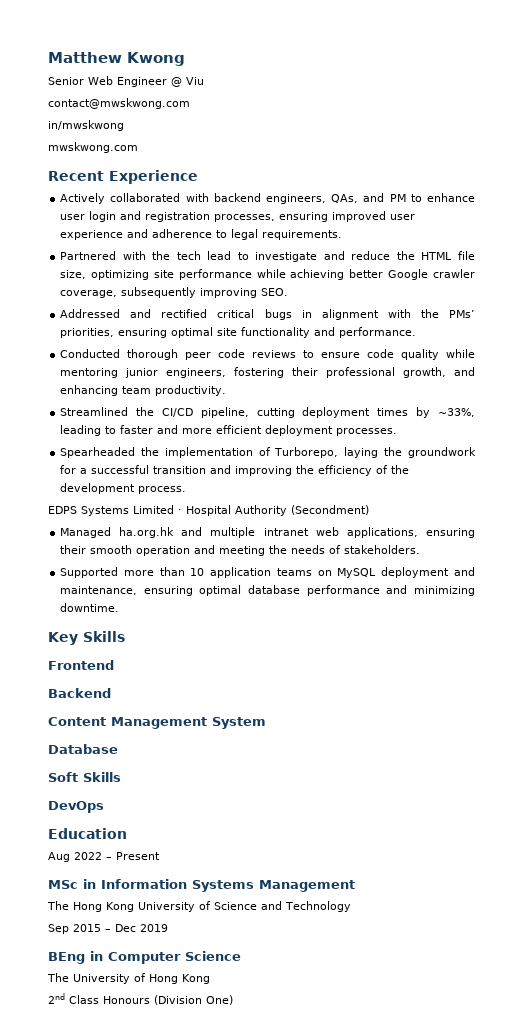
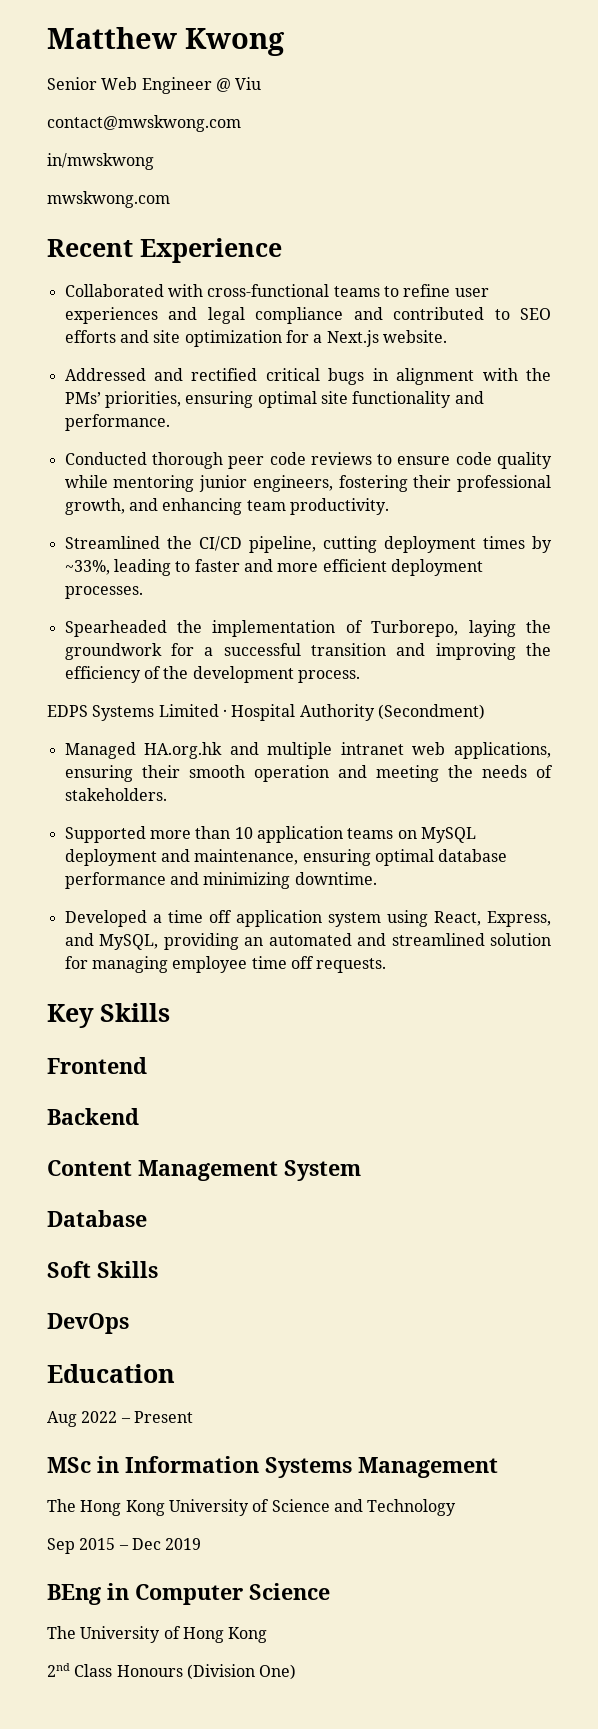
[60,193,475,204] [60,211,416,222] [60,229,343,240] [60,251,476,262] [60,269,476,280] [60,287,289,298] Actively collaborated with backend engineers, QAs, and PM to enhance user login and registration processes, ensuring improved user experience and adherence to legal requirements. // Partnered with the tech lead to investigate and reduce the HTML file size, optimizing site performance while achieving better Google crawler coverage, subsequently improving SEO. -> [64,284,489,297] [64,307,551,324] [64,330,447,347] Collaborated with cross-functional teams to refine user experiences and legal compliance and contributed to SEO efforts and site optimization for a Next.js website.
[119,527,175,538] ha.org.hk -> [144,742,223,759] HA.org.hk
(120, 607) none -> [64,910,551,927] [64,933,551,950] [64,956,387,973] // Developed a time off application system using React, Express, and MySQL, providing an automated and streamlined solution for managing employee time off requests.

